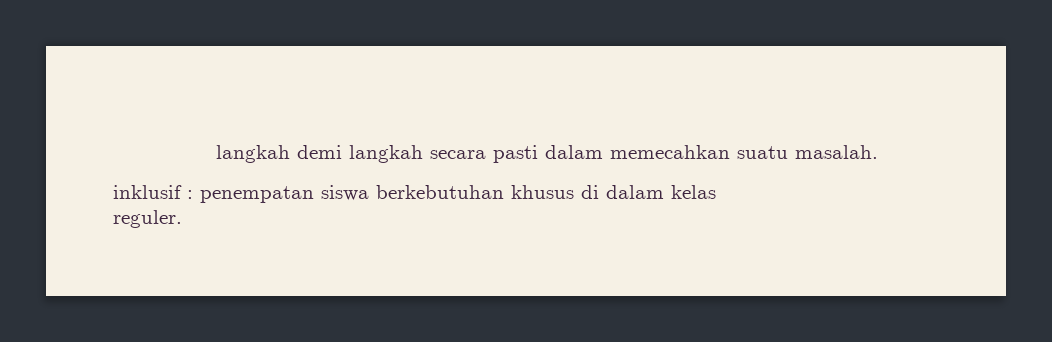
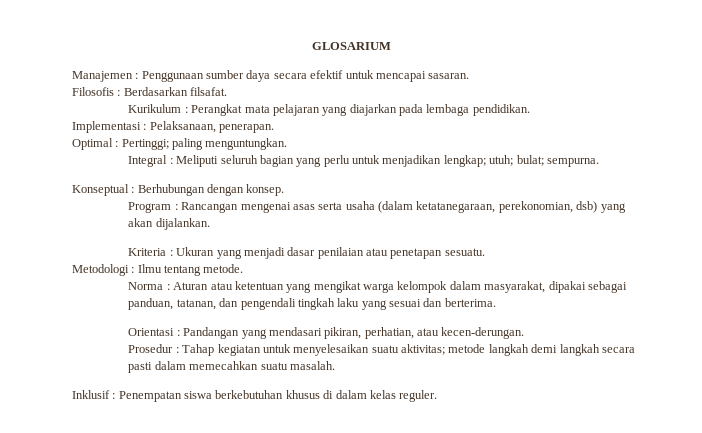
(216, 154) none -> [311,42,391,50] [71,70,470,82] [71,87,227,96] [128,104,530,116] [71,121,274,133] [71,138,288,150] [128,155,599,167] [71,184,285,196] [128,201,626,213] [128,218,210,230] [128,247,485,259] [71,264,244,276] [128,281,627,293] [128,298,496,310] [128,327,525,339] [128,344,486,356] GLOSARIUM // Manajemen : Penggunaan sumber daya secara efektif untuk mencapai sasaran. // Filosofis : Berdasarkan filsafat. // Kurikulum : Perangkat mata pelajaran yang diajarkan pada lembaga pendidikan. // Implementasi : Pelaksanaan, penerapan. // Optimal : Pertinggi; paling menguntungkan. // Integral : Meliputi seluruh bagian yang perlu untuk menjadikan lengkap; utuh; bulat; sempurna. // Konseptual : Berhubungan dengan konsep. // Program : Rancangan mengenai asas serta usaha (dalam ketatanegaraan, perekonomian, dsb) yang akan dijalankan. // Kriteria : Ukuran yang menjadi dasar penilaian atau penetapan sesuatu. // Metodologi : Ilmu tentang metode. // Norma : Aturan atau ketentuan yang mengikat warga kelompok dalam masyarakat, dipakai sebagai panduan, tatanan, dan pengendali tingkah laku yang sesuai dan berterima. // Orientasi : Pandangan yang mendasari pikiran, perhatian, atau kecen-derungan. // Prosedur : Tahap kegiatan untuk menyelesaikan suatu aktivitas; metode
[112,185,314,203] inklusif : penempatan -> [71,390,182,402] Inklusif : Penempatan
(716, 192) // -> (396, 394) none

